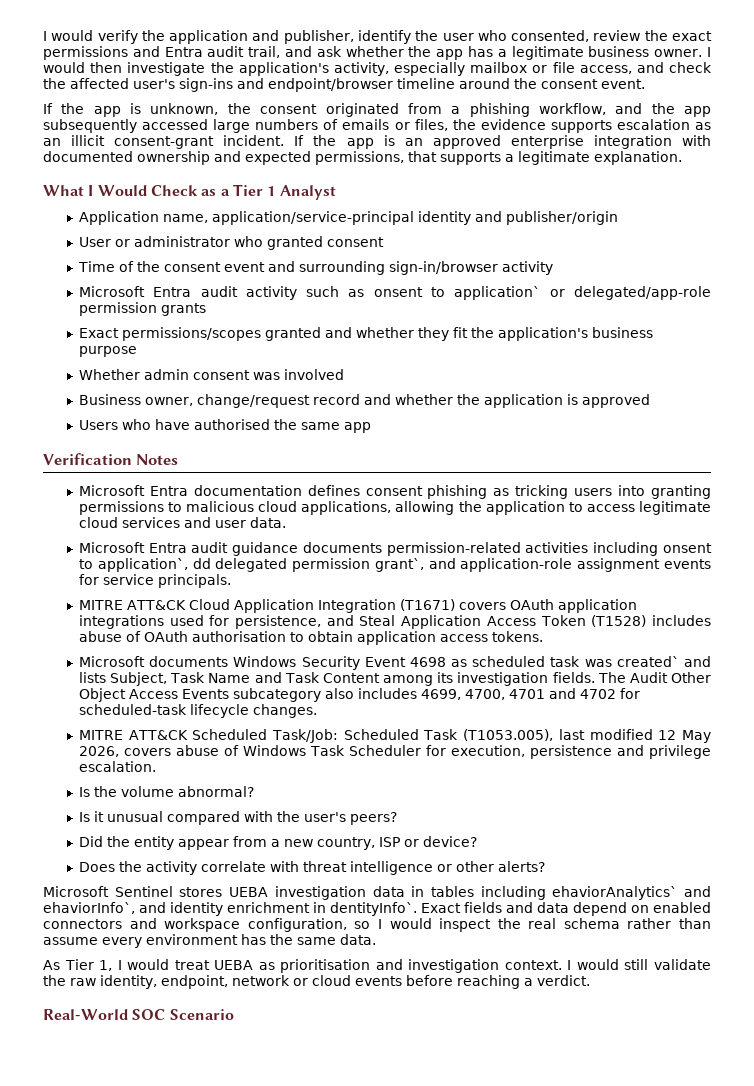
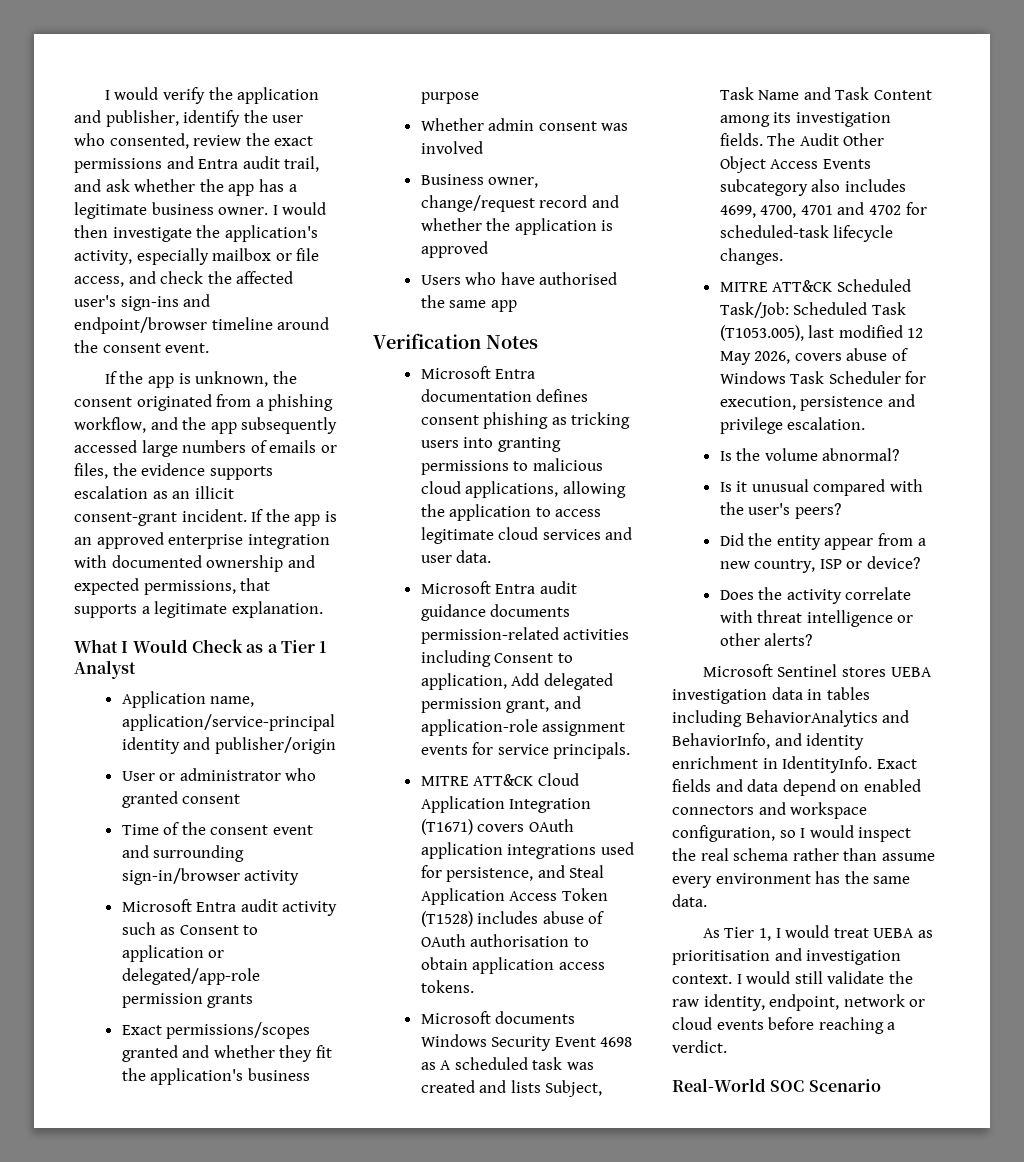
[373,286,541,300] onsent to application` -> [179,925,259,935] [121,945,204,962] Consent to application
[663,543,712,553] [78,558,211,572] onsent to application`, dd -> [494,653,573,663] [420,673,540,690] Consent to application, Add
[374,558,424,572] grant`, -> [506,699,550,713] grant,
(468, 663) none -> [440,1060,452,1070] A
[616,656,679,667] created` -> [420,1080,475,1093] created
[552,886,711,900] [43,902,135,914] ehaviorAnalytics` and ehaviorInfo`, -> [745,710,910,727] [672,733,770,749] BehaviorAnalytics and BehaviorInfo,
[330,902,417,916] dentityInfo`. -> [782,756,873,773] IdentityInfo.

